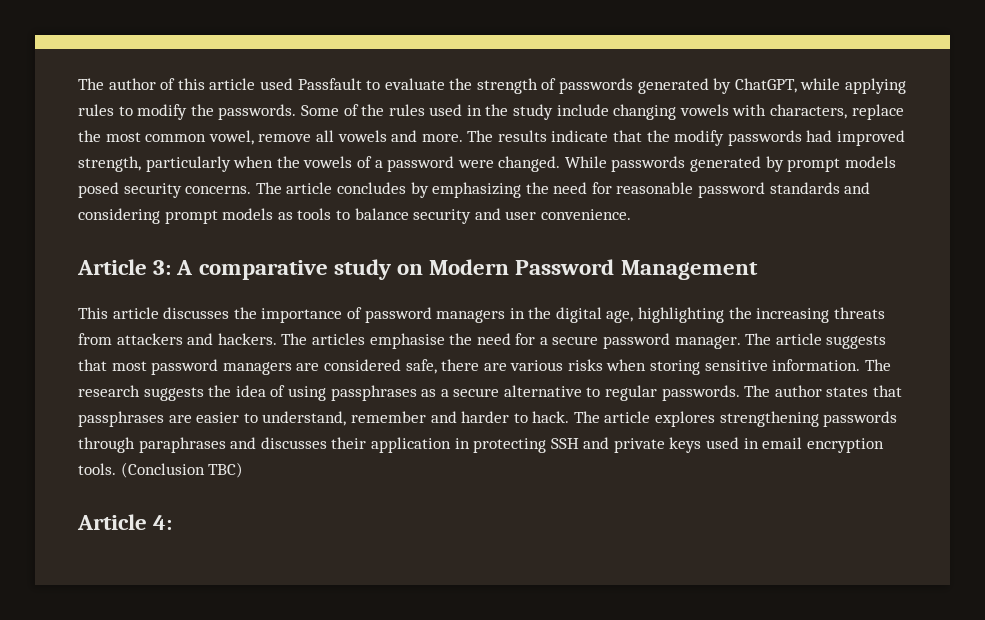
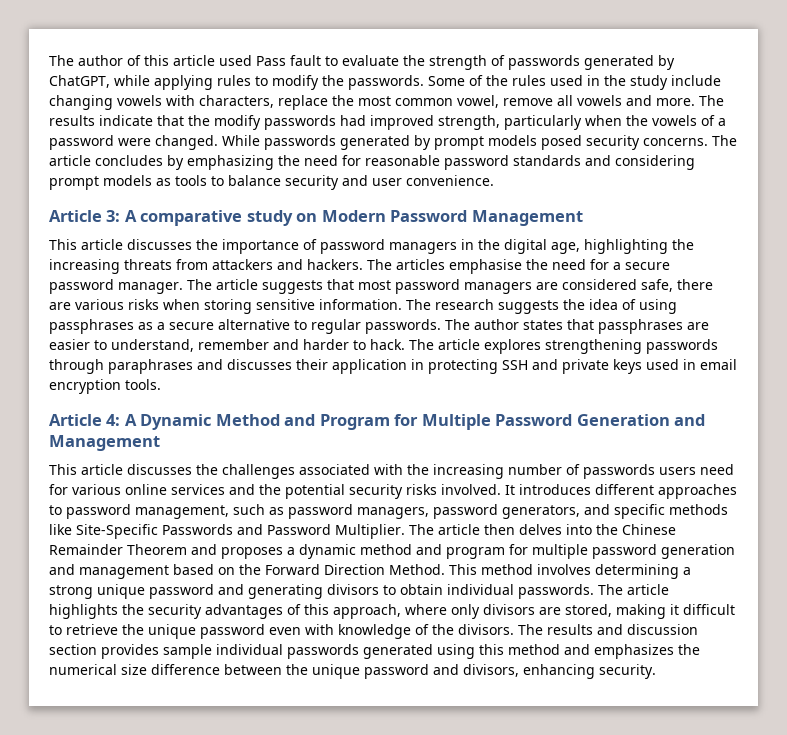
[297,78,362,90] Passfault -> [256,55,321,66] Pass fault
[120,462,244,478] (Conclusion TBC) -> (161, 384) none
(173, 522) none -> [124,414,706,430] [49,435,160,451] [49,464,734,479] [49,484,737,499] [49,504,728,519] [49,524,676,539] [49,544,735,559] [49,564,691,579] [49,584,669,599] [49,604,735,619] [49,624,698,639] [49,644,700,659] [49,664,656,679] A Dynamic Method and Program for Multiple Password Generation and Management // This article discusses the challenges associated with the increasing number of passwords users need for various online services and the potential security risks involved. It introduces different approaches to password management, such as password managers, password generators, and specific methods like Site-Specific Passwords and Password Multiplier. The article then delves into the Chinese Remainder Theorem and proposes a dynamic method and program for multiple password generation and management based on the Forward Direction Method. This method involves determining a strong unique password and generating divisors to obtain individual passwords. The article highlights the security advantages of this approach, where only divisors are stored, making it difficult to retrieve the unique password even with knowledge of the divisors. The results and discussion section provides sample individual passwords generated using this method and emphasizes the numerical size difference between the unique password and divisors, enhancing security.

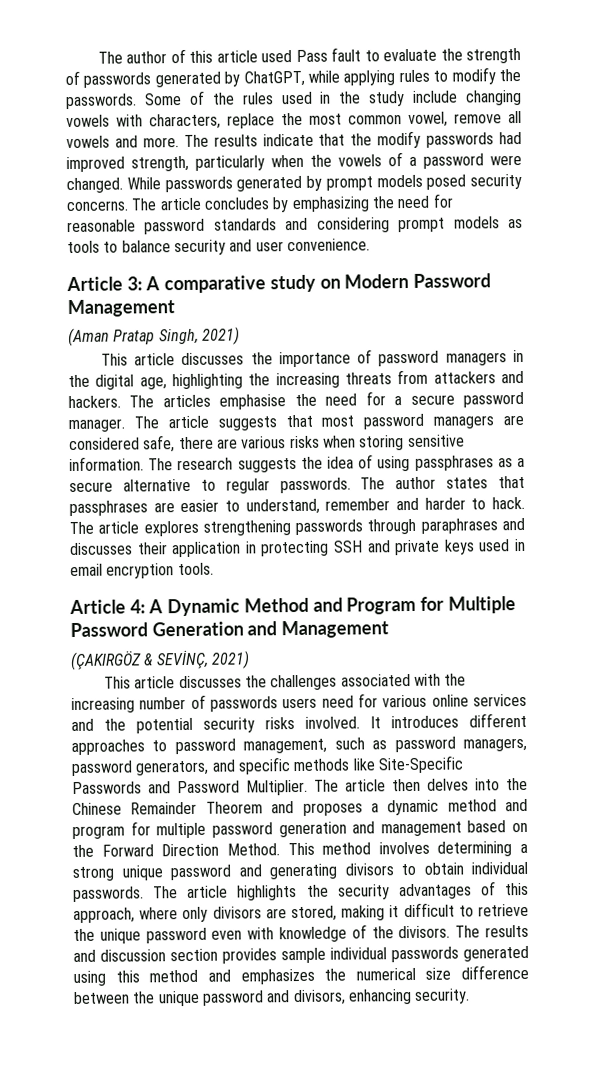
(583, 218) none -> [68,326,240,347] // (Aman Pratap Singh, 2021)
(160, 443) none -> [70,649,250,671] // (ÇAKIRGÖZ & SEVİNÇ, 2021)

